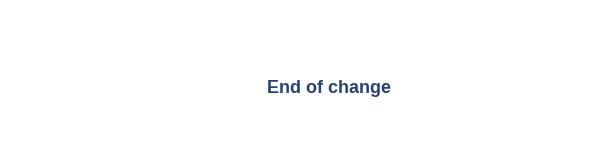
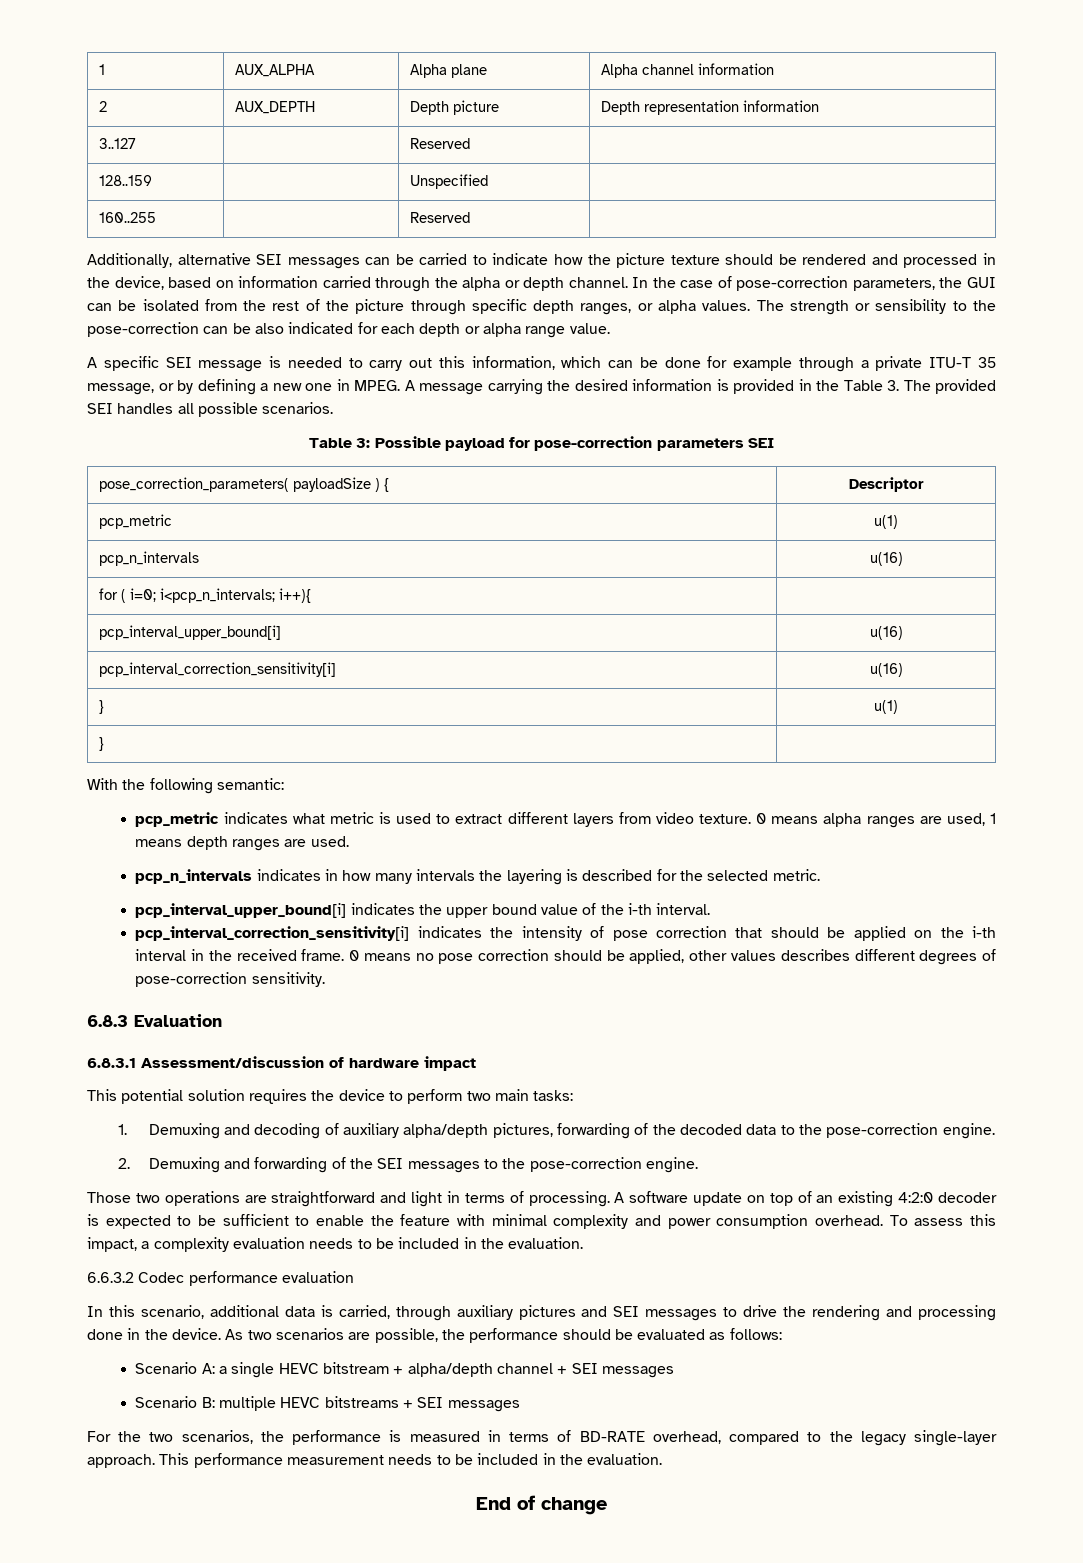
(266, 86) none -> [99,64,106,75] [235,64,316,77] [410,64,488,78] [601,63,775,78] [99,101,108,112] [235,101,316,114] [410,100,500,115] [601,100,820,115] [99,138,137,149] [410,138,471,149] [99,175,153,186] [410,174,489,189] [99,212,157,223] [410,212,471,223] [87,253,996,269] [87,276,996,292] [87,299,997,315] [87,322,610,338] [87,356,997,372] [87,379,996,395] [87,402,334,417] [308,436,775,451] [99,477,390,492] [848,477,924,492] [99,514,173,529] [874,515,899,529] [99,551,200,566] [869,552,903,566] [99,588,312,603] [99,625,282,640] [869,626,903,640] [99,662,337,677] [869,663,903,677] [99,700,105,714] [874,700,899,714] [99,737,105,751] [87,778,284,794] [135,812,997,828] [135,836,349,851] [135,869,820,885] [135,903,711,918] [135,926,996,941] [135,949,997,965] [135,972,325,987] [87,1014,222,1027] [87,1056,476,1071] [87,1089,574,1104] [117,1123,995,1139] [117,1157,698,1173] [87,1191,998,1207] [87,1214,996,1229] [87,1237,584,1252] [87,1271,354,1286] [87,1305,997,1321] [87,1328,782,1343] [135,1362,674,1378] [135,1396,520,1412] [87,1430,998,1446] [87,1453,663,1468] 1 | AUX_ALPHA | Alpha plane | Alpha channel information // 2 | AUX_DEPTH | Depth picture | Depth representation information // 3..127 | | Reserved | // 128..159 | | Unspecified | // 160..255 | | Reserved | // Additionally, alternative SEI messages can be carried to indicate how the picture texture should be rendered and processed in the device, based on information carried through the alpha or depth channel. In the case of pose-correction parameters, the GUI can be isolated from the rest of the picture through specific depth ranges, or alpha values. The strength or sensibility to the pose-correction can be also indicated for each depth or alpha range value. // A specific SEI message is needed to carry out this information, which can be done for example through a private ITU-T 35 message, or by defining a new one in MPEG. A message carrying the desired information is provided in the Table 3. The provided SEI handles all possible scenarios. // Table 3: Possible payload for pose-correction parameters SEI // pose_correction_parameters( payloadSize ) { | Descriptor // pcp_metric | u(1) // pcp_n_intervals | u(16) // for ( i=0; i<pcp_n_intervals; i++){ | // pcp_interval_upper_bound[i] | u(16) // pcp_interval_correction_sensitivity[i] | u(16) // } | u(1) // } | // With the following semantic: // pcp_metric indicates what metric is used to extract different layers from video texture. 0 means alpha ranges are used, 1 means depth ranges are used. // pcp_n_intervals indicates in how many intervals the layering is described for the selected metric. // pcp_interval_upper_bound[i] indicates the upper bound value of the i-th interval. // pcp_interval_correction_sensitivity[i] indicates the intensity of pose correction that should be applied on the i-th interval in the received frame. 0 means no pose correction should be applied, other values describes different degrees of pose-correction sensitivity. // 6.8.3 Evaluation // 6.8.3.1 Assessment/discussion of hardware impact // This potential solution requires the device to perform two main tasks: // 1. Demuxing and decoding of auxiliary alpha/depth pictures, forwarding of the decoded data to the pose-correction engine. // 2. Demuxing and forwarding of the SEI messages to the pose-correction engine. // Those two operations are straightforward and light in terms of processing. A software update on top of an existing 4:2:0 decoder is expected to be sufficient to enable the feature with minimal complexity and power consumption overhead. To assess this impact, a complexity evaluation needs to be included in the evaluation. // 6.6.3.2 Codec performance evaluation // In this scenario, additional data is carried, through auxiliary pictures and SEI messages to drive the rendering and processing done in the device. As two scenarios are possible, the performance should be evaluated as follows: // Scenario A: a single HEVC bitstream + alpha/depth channel + SEI messages // Scenario B: multiple HEVC bitstreams + SEI messages // For the two scenarios, the performance is measured in terms of BD-RATE overhead, compared to the legacy single-layer approach. This performance measurement needs to be included in the evaluation. //

